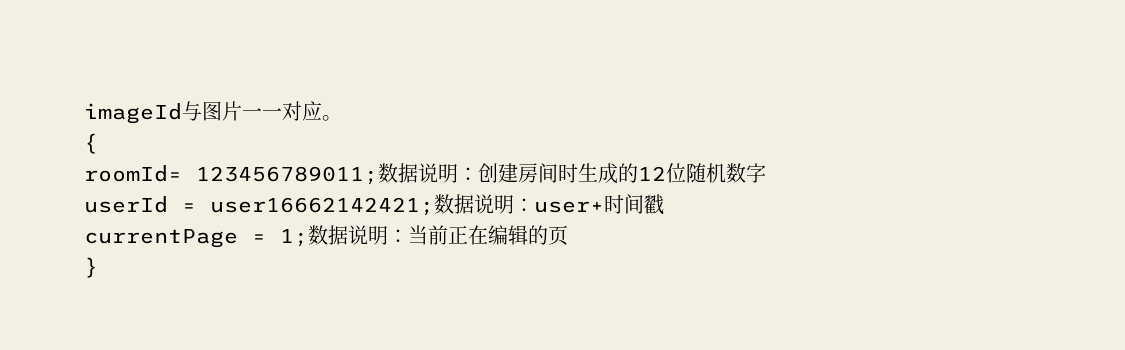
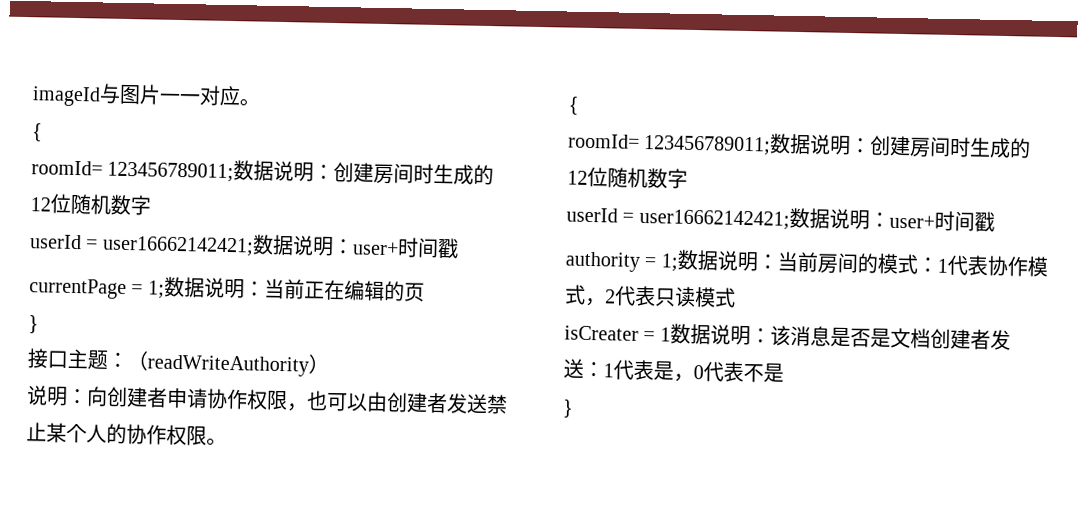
(98, 267) none -> [27,348,329,377] [26,385,508,415] [26,422,227,446] [568,96,580,115] [568,133,1032,159] [567,166,688,189] [566,207,995,232] [565,249,1049,277] [564,284,736,308] [564,323,1011,351] [563,358,784,383] [562,399,574,418] // 接口主题：（readWriteAuthority） // 说明：向创建者申请协作权限，也可以由创建者发送禁止某个人的协作权限。 // { // roomId= 123456789011;数据说明：创建房间时生成的12位随机数字 // userId = user16662142421;数据说明：user+时间戳 // authority = 1;数据说明：当前房间的模式：1代表协作模式，2代表只读模式 // isCreater = 1数据说明：该消息是否是文档创建者发送：1代表是，0代表不是 // }

